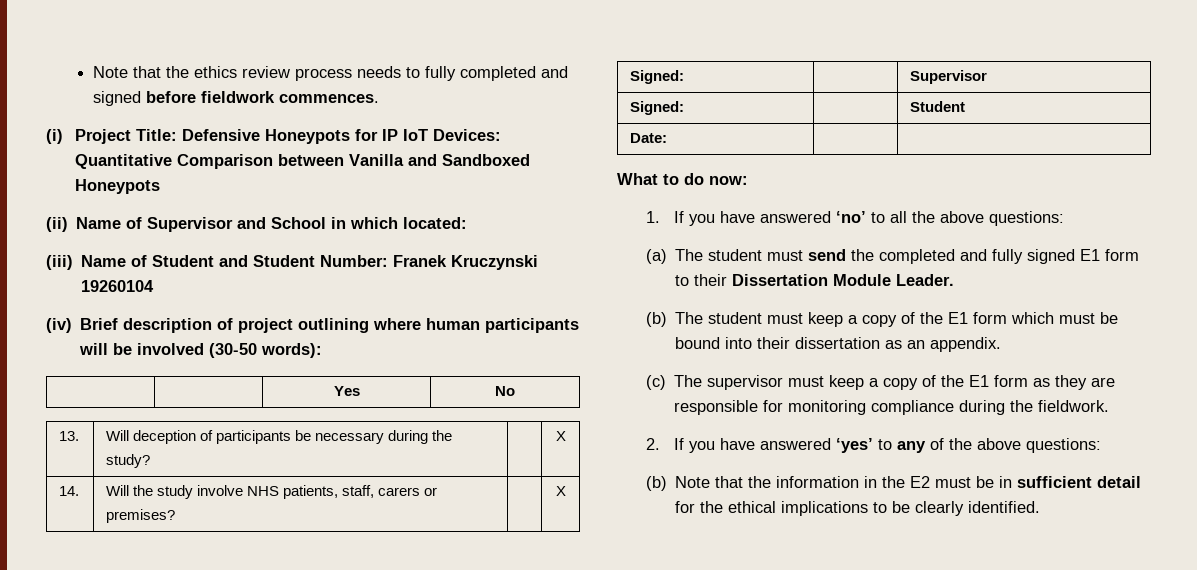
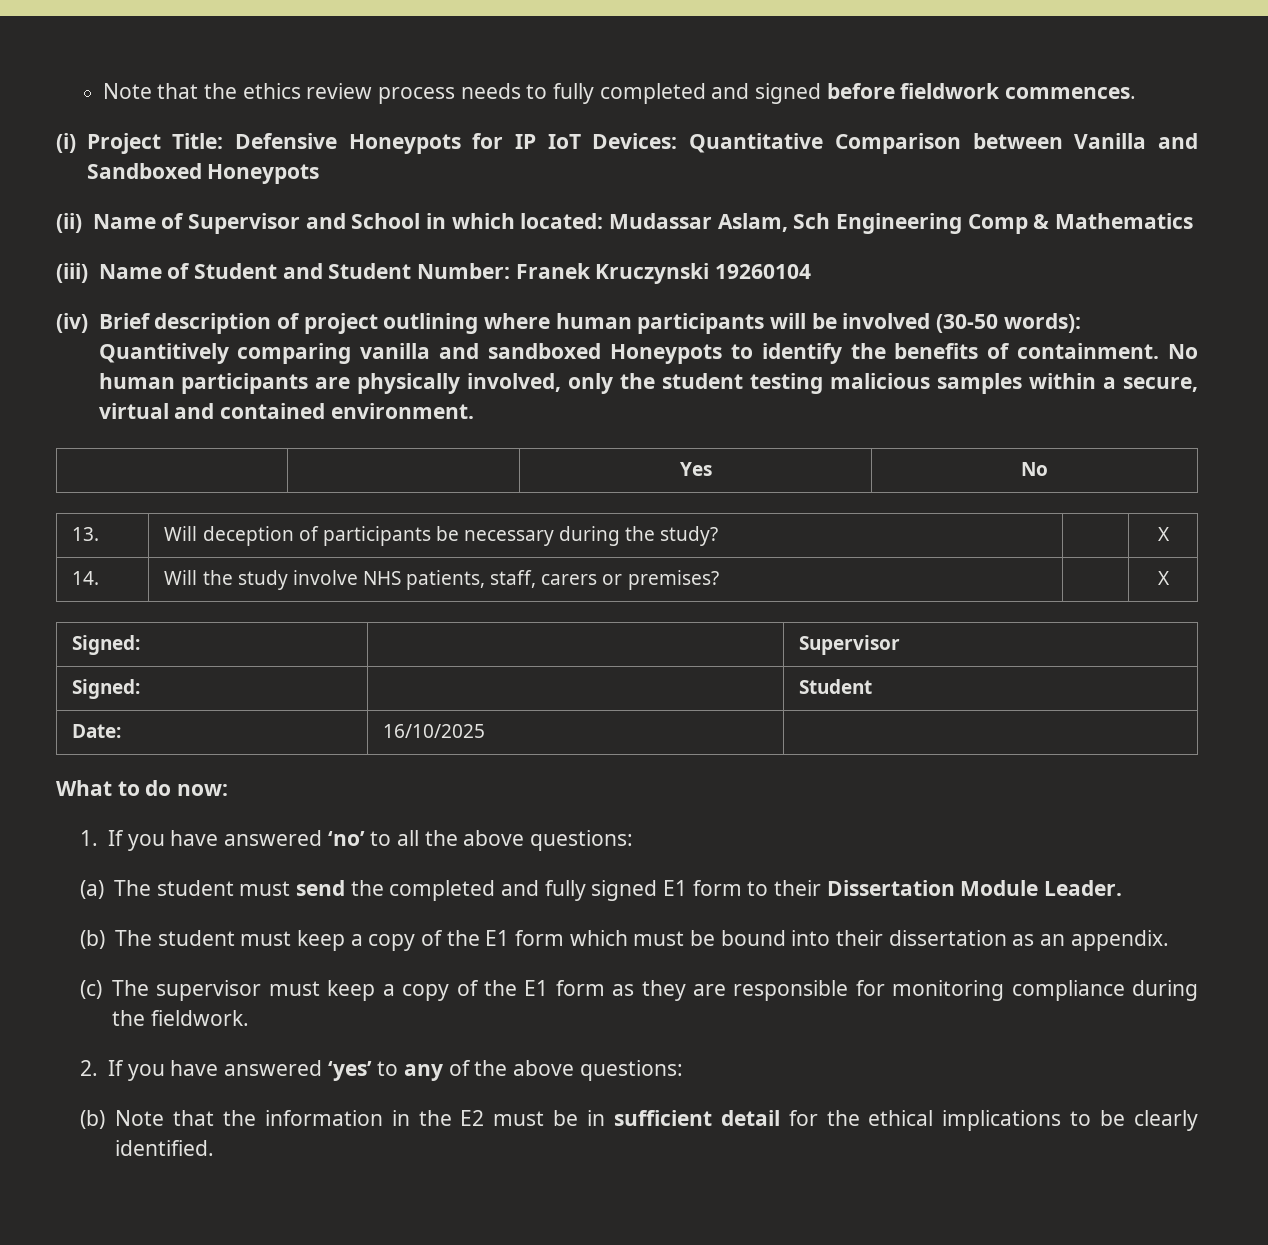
(468, 223) none -> [608,213,1193,234] Mudassar Aslam, Sch Engineering Comp & Mathematics
(323, 350) none -> [98,343,1198,364] [98,373,1198,394] [98,403,474,419] Quantitively comparing vanilla and sandboxed Honeypots to identify the benefits of containment. No human participants are physically involved, only the student testing malicious samples within a secure, virtual and contained environment.
(668, 138) none -> [383,724,486,738] 16/10/2025

